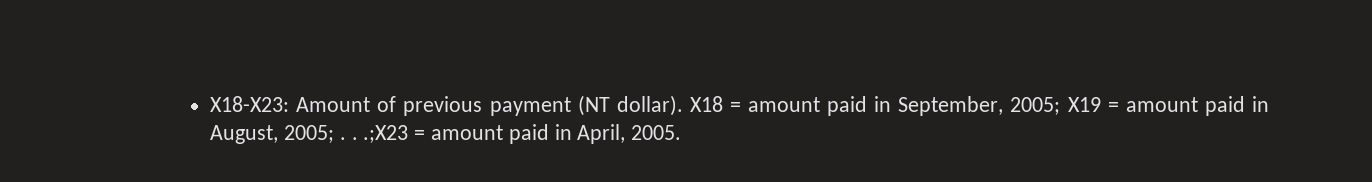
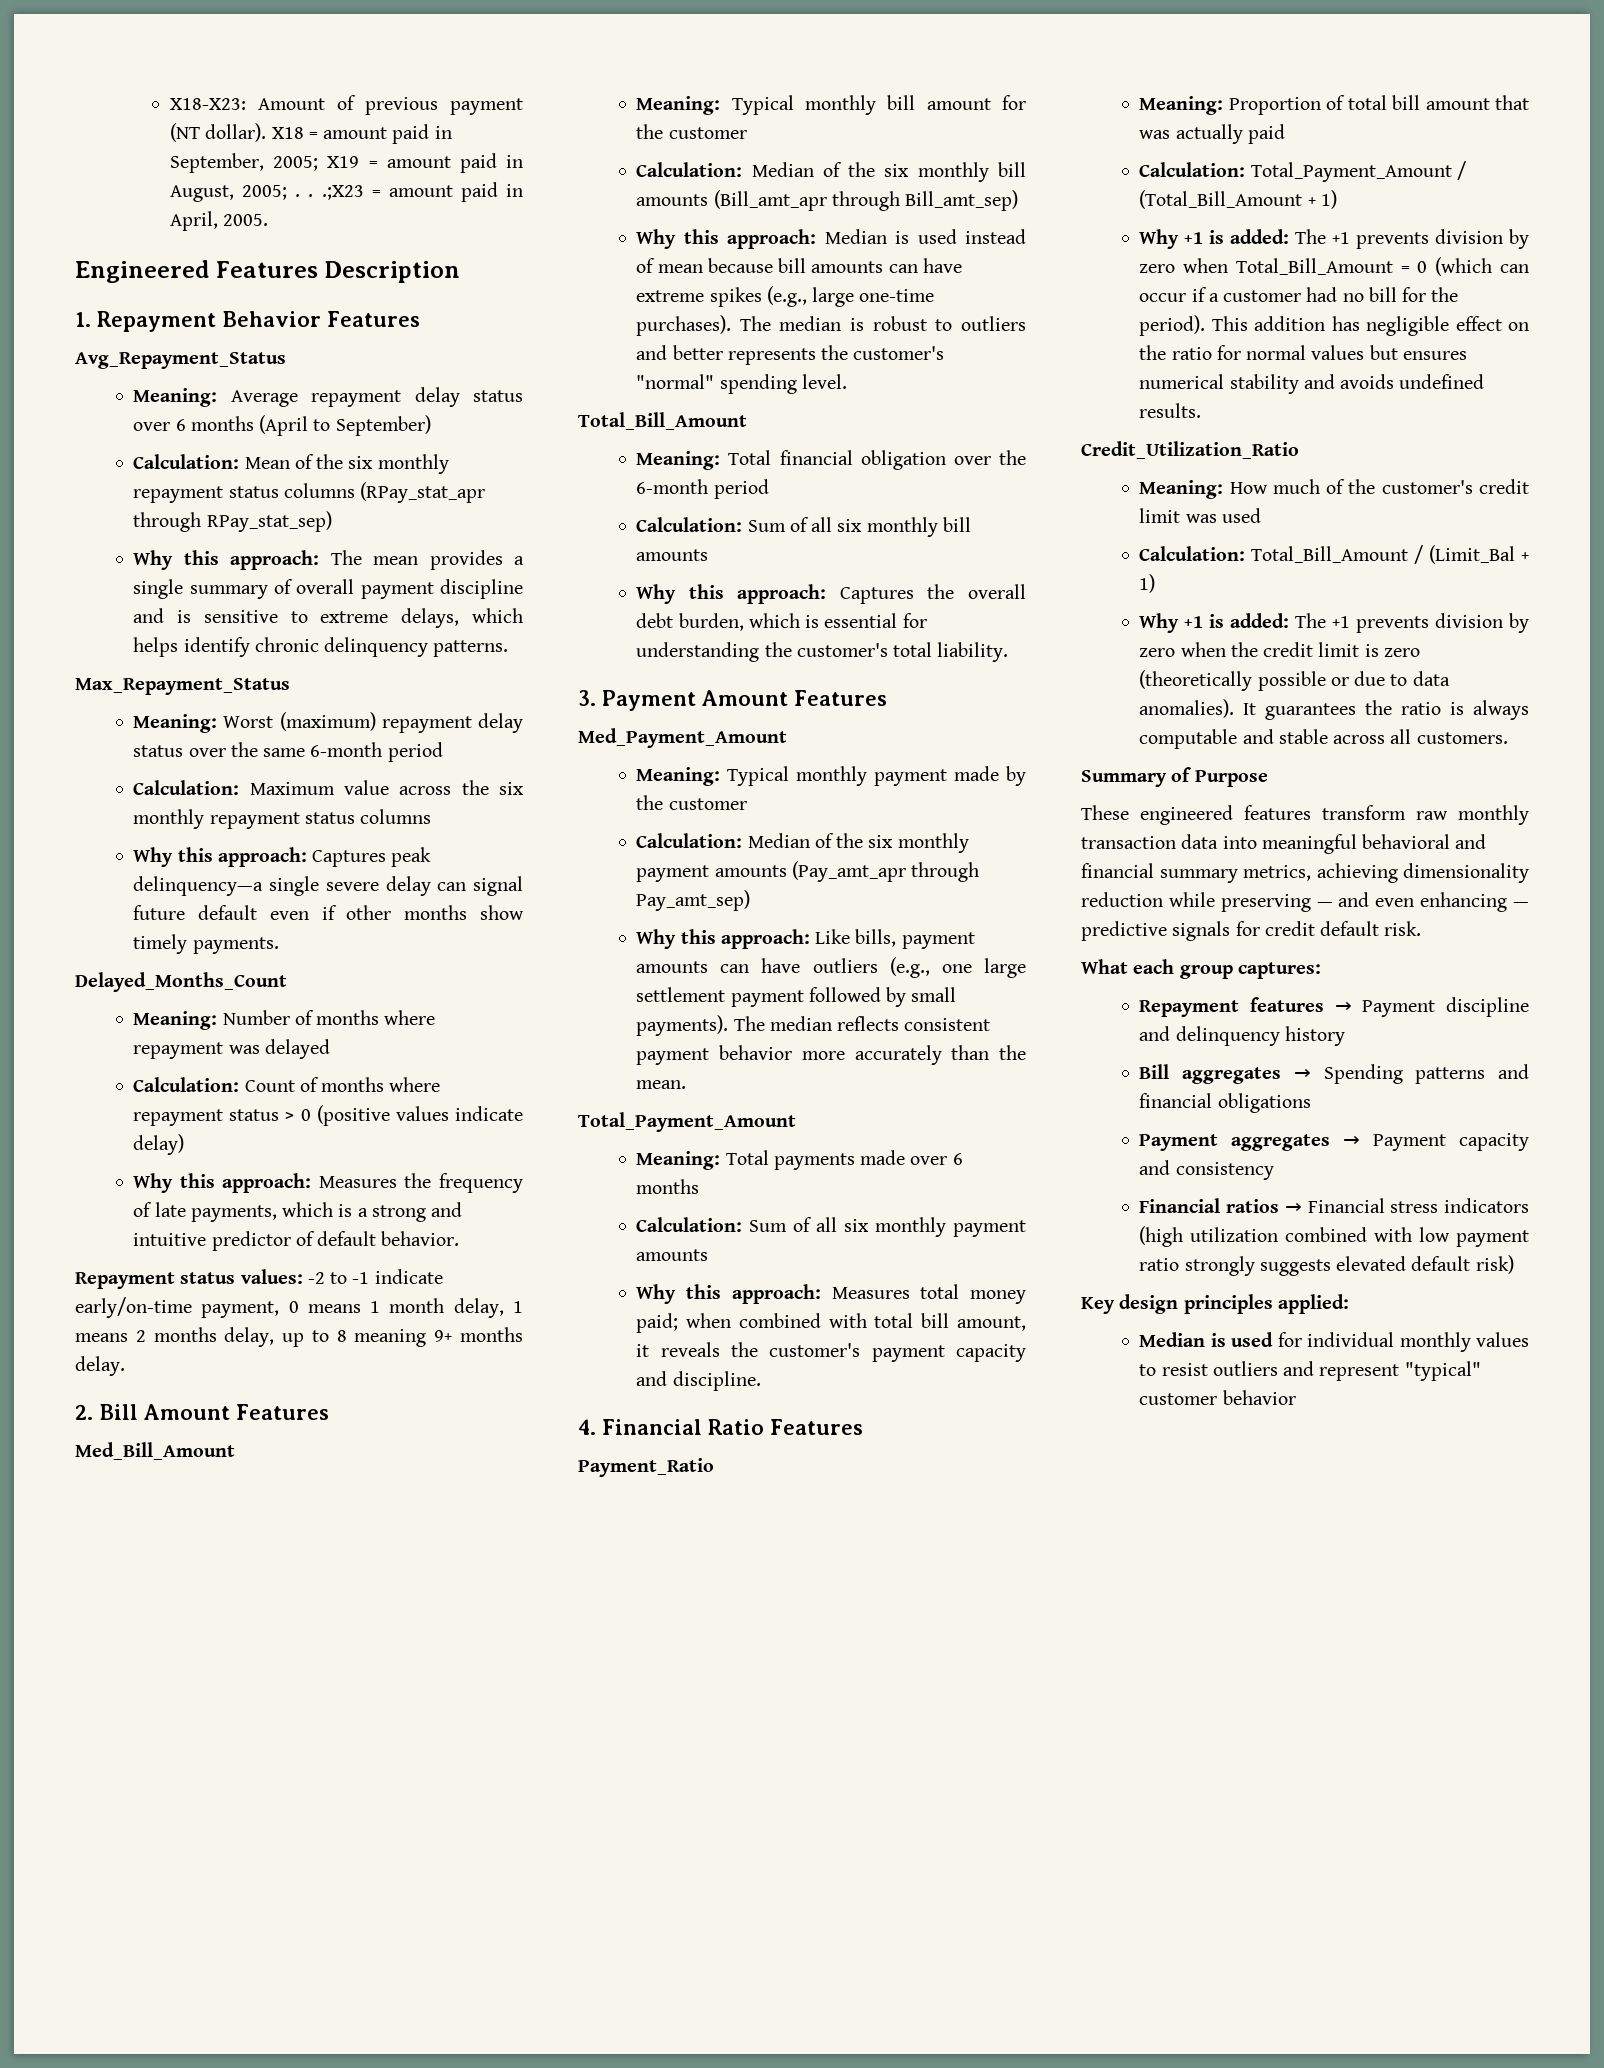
(682, 132) none -> [75,260,461,283] [75,311,420,332] [75,352,286,369] [133,387,523,407] [133,415,431,436] [133,454,449,474] [133,482,486,503] [133,511,332,532] [133,550,524,570] [133,579,523,599] [133,608,523,628] [133,637,509,657] [75,678,290,695] [133,712,523,733] [133,742,443,762] [133,780,524,795] [133,809,432,829] [133,847,432,867] [133,876,523,896] [133,905,524,920] [133,934,279,954] [75,972,287,992] [133,1010,436,1030] [133,1039,330,1059] [133,1077,441,1092] [133,1105,523,1126] [133,1134,185,1155] [133,1173,523,1193] [133,1202,463,1222] [133,1231,460,1251] [75,1269,443,1289] [75,1297,523,1318] [75,1327,523,1347] [75,1356,125,1376] [75,1404,329,1420] [75,1442,235,1460] [636,95,1026,115] [636,124,747,139] [636,162,1026,182] [636,190,1019,211] [636,229,1026,249] [636,258,962,273] [636,286,935,307] [636,315,1026,336] [636,345,945,365] [636,374,847,394] [578,412,747,430] [636,450,1026,470] [636,479,769,499] [636,517,971,537] [636,549,709,561] [636,584,1026,604] [636,613,927,631] [636,642,1009,662] [578,690,887,711] [578,728,787,748] [636,766,1026,786] [636,795,747,810] [636,833,969,853] [636,861,980,882] [636,890,751,911] [636,929,975,949] [636,957,1026,978] [636,987,957,1007] [636,1015,991,1036] [636,1045,1026,1065] [636,1080,687,1089] [578,1112,796,1132] [636,1150,963,1170] [636,1179,700,1194] [636,1217,1026,1237] [636,1249,709,1261] [636,1284,1026,1304] [636,1313,1026,1333] [636,1342,1026,1362] [636,1371,761,1391] [578,1419,863,1435] [578,1458,714,1477] [1139,95,1529,115] [1139,124,1285,144] [1139,161,1466,182] [1139,190,1337,209] [1139,229,1529,249] [1139,257,1529,276] [1139,287,1459,302] [1139,315,1529,336] [1139,345,1467,360] [1139,374,1485,394] [1139,403,1202,418] [1081,441,1299,459] [1139,479,1529,499] [1139,508,1261,523] [1139,545,1529,564] [1139,574,1156,593] [1139,613,1529,633] [1139,642,1420,657] [1139,670,1450,691] [1139,699,1529,720] [1139,729,1508,749] [1081,767,1268,787] [1081,805,1529,825] [1081,834,1487,854] [1081,863,1529,883] [1081,892,1529,912] [1081,921,1422,941] [1081,959,1321,979] [1139,997,1529,1017] [1139,1026,1345,1046] [1139,1064,1529,1084] [1139,1093,1311,1113] [1139,1133,1529,1151] [1139,1160,1274,1180] [1139,1198,1529,1213] [1139,1226,1529,1247] [1139,1255,1514,1276] [1081,1294,1349,1314] [1139,1332,1529,1352] [1139,1361,1481,1381] [1139,1390,1296,1405] // Engineered Features Description // 1. Repayment Behavior Features // Avg_Repayment_Status // Meaning: Average repayment delay status over 6 months (April to September) // Calculation: Mean of the six monthly repayment status columns (RPay_stat_apr through RPay_stat_sep) // Why this approach: The mean provides a single summary of overall payment discipline and is sensitive to extreme delays, which helps identify chronic delinquency patterns. // Max_Repayment_Status // Meaning: Worst (maximum) repayment delay status over the same 6-month period // Calculation: Maximum value across the six monthly repayment status columns // Why this approach: Captures peak delinquency—a single severe delay can signal future default even if other months show timely payments. // Delayed_Months_Count // Meaning: Number of months where repayment was delayed // Calculation: Count of months where repayment status > 0 (positive values indicate delay) // Why this approach: Measures the frequency of late payments, which is a strong and intuitive predictor of default behavior. // Repayment status values: -2 to -1 indicate early/on-time payment, 0 means 1 month delay, 1 means 2 months delay, up to 8 meaning 9+ months delay. // 2. Bill Amount Features // Med_Bill_Amount // Meaning: Typical monthly bill amount for the customer // Calculation: Median of the six monthly bill amounts (Bill_amt_apr through Bill_amt_sep) // Why this approach: Median is used instead of mean because bill amounts can have extreme spikes (e.g., large one-time purchases). The median is robust to outliers and better represents the customer's "normal" spending level. // Total_Bill_Amount // Meaning: Total financial obligation over the 6-month period // Calculation: Sum of all six monthly bill amounts // Why this approach: Captures the overall debt burden, which is essential for understanding the customer's total liability. // 3. Payment Amount Features // Med_Payment_Amount // Meaning: Typical monthly payment made by the customer // Calculation: Median of the six monthly payment amounts (Pay_amt_apr through Pay_amt_sep) // Why this approach: Like bills, payment amounts can have outliers (e.g., one large settlement payment followed by small payments). The median reflects consistent payment behavior more accurately than the mean. // Total_Payment_Amount // Meaning: Total payments made over 6 months // Calculation: Sum of all six monthly payment amounts // Why this approach: Measures total money paid; when combined with total bill amount, it reveals the customer's payment capacity and discipline. // 4. Financial Ratio Features // Payment_Ratio // Meaning: Proportion of total bill amount that was actually paid // Calculation: Total_Payment_Amount / (Total_Bill_Amount + 1) // Why +1 is added: The +1 prevents division by zero when Total_Bill_Amount = 0 (which can occur if a customer had no bill for the period). This addition has negligible effect on the ratio for normal values but ensures numerical stability and avoids undefined results. // Credit_Utilization_Ratio // Meaning: How much of the customer's credit limit was used // Calculation: Total_Bill_Amount / (Limit_Bal + 1) // Why +1 is added: The +1 prevents division by zero when the credit limit is zero (theoretically possible or due to data anomalies). It guarantees the ratio is always computable and stable across all customers. // Summary of Purpose // These engineered features transform raw monthly transaction data into meaningful behavioral and financial summary metrics, achieving dimensionality reduction while preserving — and even enhancing — predictive signals for credit default risk. // What each group captures: // Repayment features → Payment discipline and delinquency history // Bill aggregates → Spending patterns and financial obligations // Payment aggregates → Payment capacity and consistency // Financial ratios → Financial stress indicators (high utilization combined with low payment ratio strongly suggests elevated default risk) // Key design principles applied: // Median is used for individual monthly values to resist outliers and represent "typical" customer behavior

